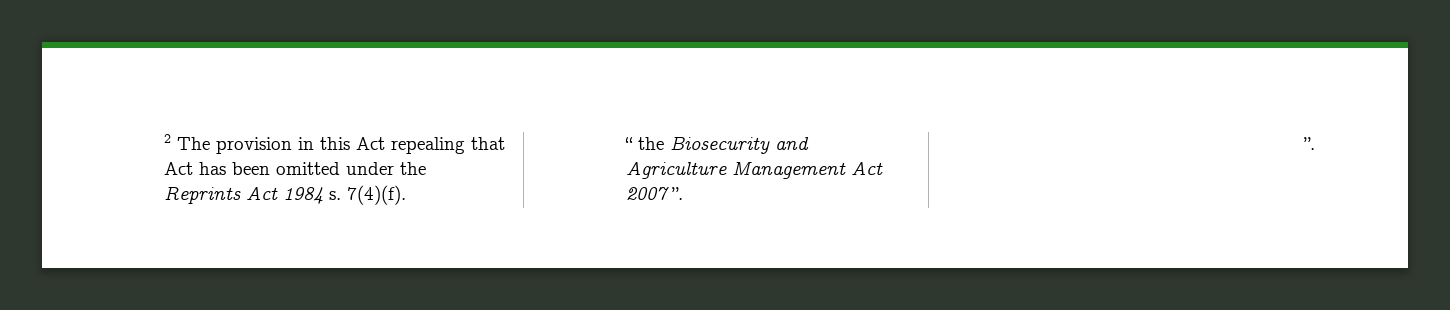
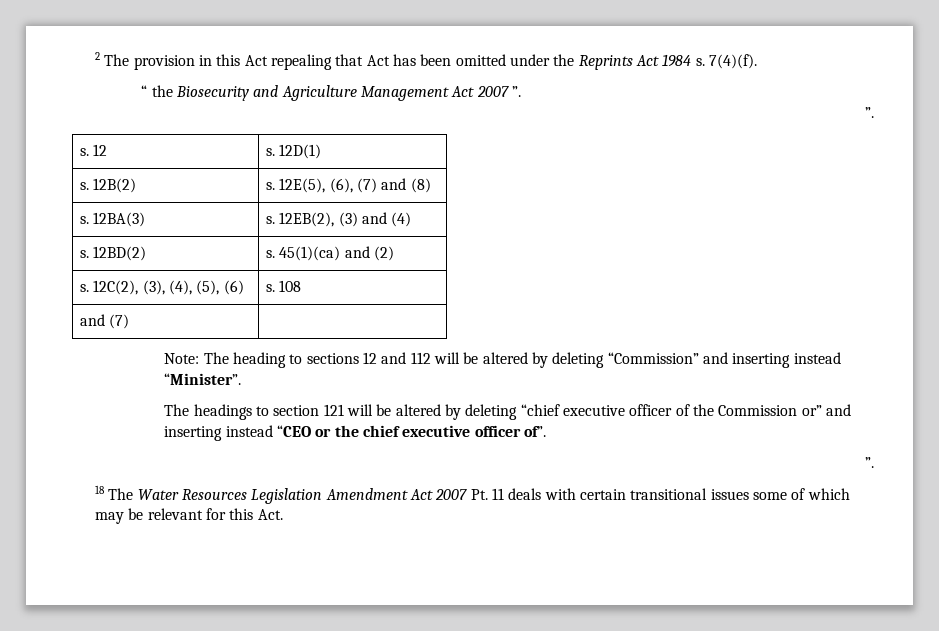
(1315, 143) none -> [79,144,108,156] [265,144,322,159] [79,178,137,193] [265,178,431,193] [79,212,146,227] [265,212,412,227] [79,246,147,261] [265,246,394,261] [79,280,244,295] [265,280,302,292] [79,314,130,329] [164,352,841,368] [164,373,242,385] [164,404,851,420] [164,425,546,441] [865,457,874,468] [95,485,850,504] [95,508,283,524] // s. 12 | s. 12D(1) // s. 12B(2) | s. 12E(5), (6), (7) and (8) // s. 12BA(3) | s. 12EB(2), (3) and (4) // s. 12BD(2) | s. 45(1)(ca) and (2) // s. 12C(2), (3), (4), (5), (6) | s. 108 // and (7) | // Note: The heading to sections 12 and 112 will be altered by deleting “Commission” and inserting instead “Minister”. // The headings to section 121 will be altered by deleting “chief executive officer of the Commission or” and inserting instead “CEO or the chief executive officer of”. // ”. // 18 The Water Resources Legislation Amendment Act 2007 Pt. 11 deals with certain transitional issues some of which may be relevant for this Act.

